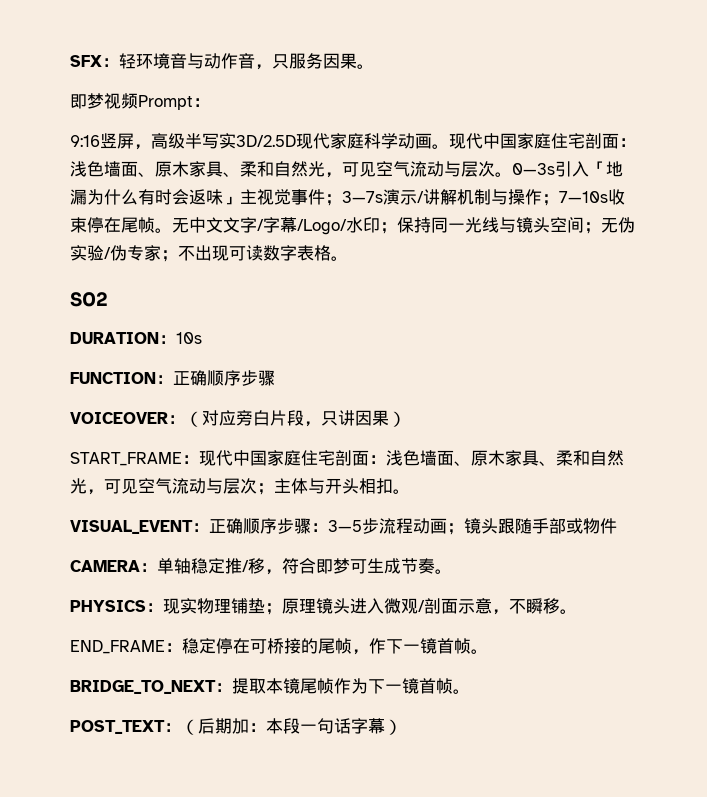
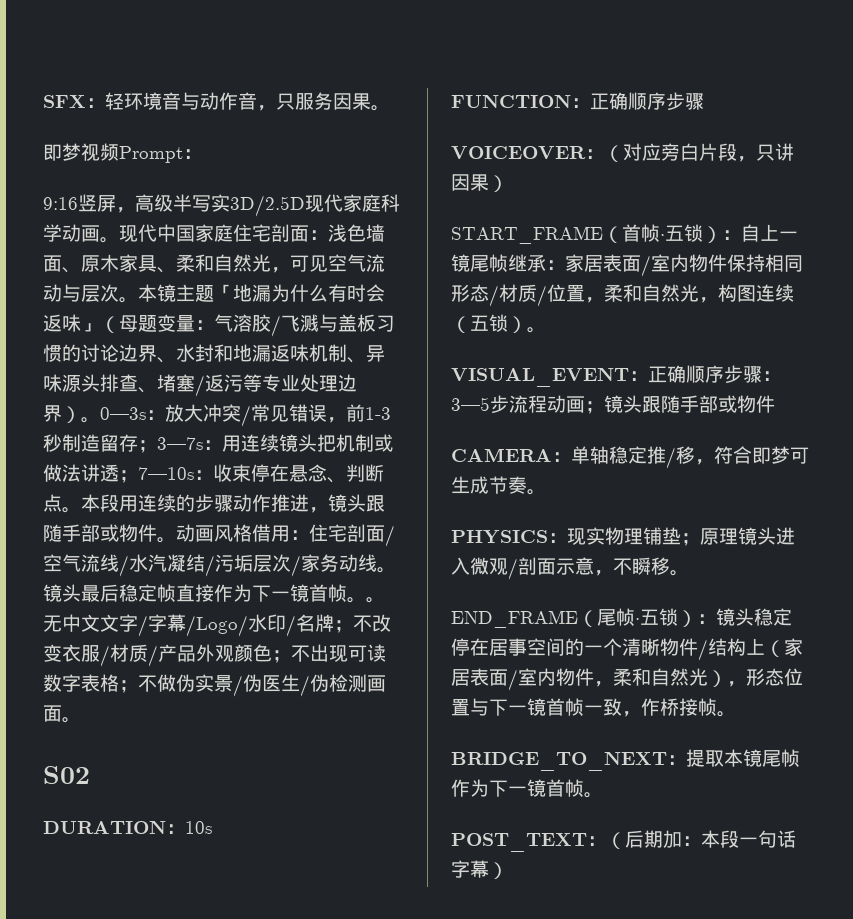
[512,161,589,177] 0—3s引入 -> [138,284,214,302] 本镜主题
[240,189,625,206] [70,217,155,233] 主视觉事件；3—7s演示/讲解机制与操作；7—10s收束停在尾帧 -> [100,314,395,337] [43,344,385,363] [43,374,357,397] [43,404,391,427] [43,434,393,453] [43,464,384,483] [43,494,385,513] [43,524,395,547] [43,554,396,577] [43,584,366,603] （母题变量：气溶胶/飞溅与盖板习惯的讨论边界、水封和地漏返味机制、异味源头排查、堵塞/返污等专业处理边界）。0—3s：放大冲突/常见错误，前1-3秒制造留存；3—7s：用连续镜头把机制或做法讲透；7—10s：收束停在悬念、判断点。本段用连续的步骤动作推进，镜头跟随手部或物件。动画风格借用：住宅剖面/空气流线/水汽凝结/污垢层次/家务动线。镜头最后稳定帧直接作为下一镜首帧。
[380,217,635,234] [70,245,161,261] ；保持同一光线与镜头空间；无伪实验/伪专家 -> [286,614,391,637] [43,644,272,667] /名牌；不改变衣服/材质/产品外观颜色
(331, 253) none -> [119,674,386,697] [43,705,62,722] ；不做伪实景/伪医生/伪检测画面
[182,450,624,466] [70,478,393,495] ：现代中国家庭住宅剖面：浅色墙面、原木家具、柔和自然光，可见空气流动与层次；主体与开头相扣 -> [603,224,798,243] [451,254,803,277] [451,284,794,307] [451,314,527,333] （首帧·五锁）：自上一镜尾帧继承：家居表面/室内物件保持相同形态/材质/位置，柔和自然光，构图连续（五锁）
[165,638,454,655] ：稳定停在可桥接的尾帧，作下一镜首 -> [578,608,792,627] [451,638,803,661] [451,668,803,691] [451,698,698,717] （尾帧·五锁）：镜头稳定停在居事空间的一个清晰物件/结构上（家居表面/室内物件，柔和自然光），形态位置与下一镜首帧一致，作桥接

